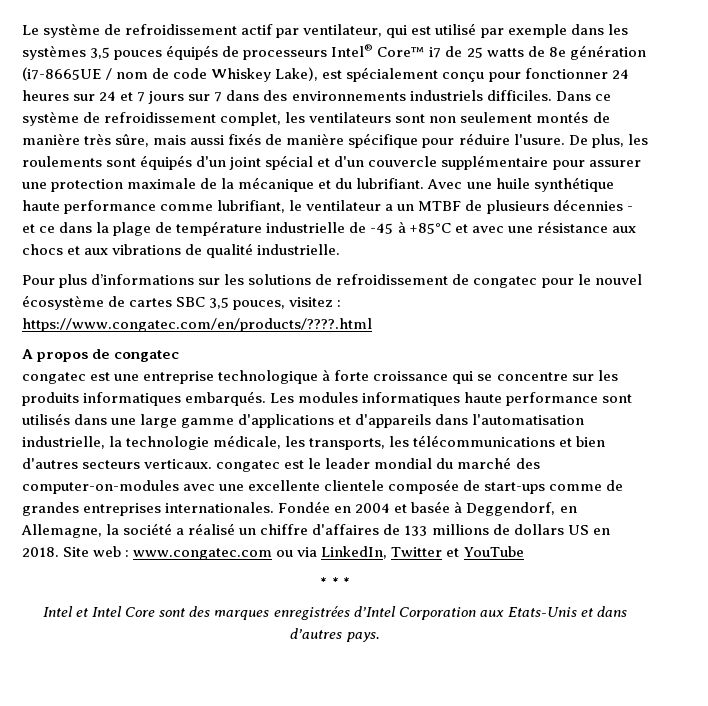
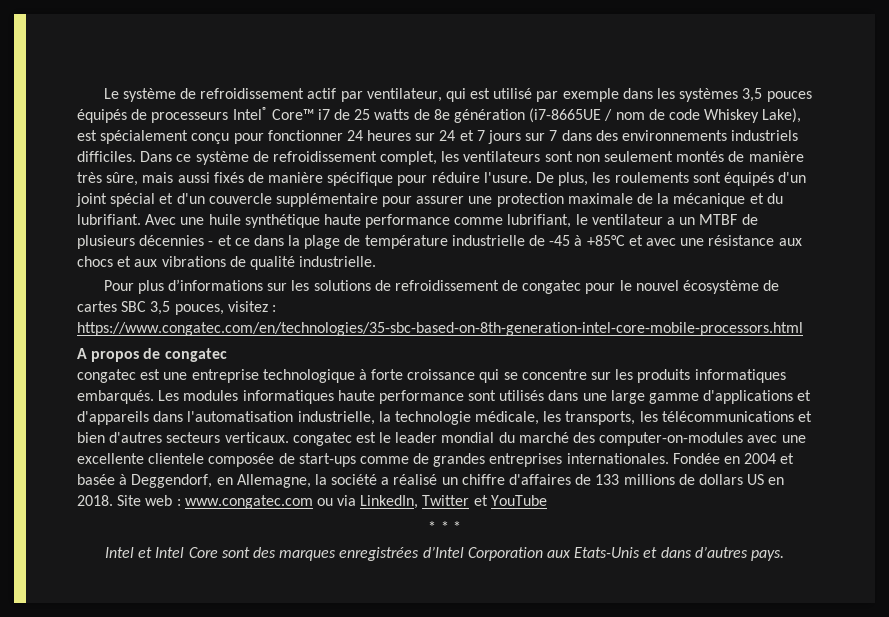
[22,318,372,332] https://www.congatec.com/en/products/????.html -> [77,322,803,336] https://www.congatec.com/en/technologies/35-sbc-based-on-8th-generation-intel-core-mobile-processors.html

